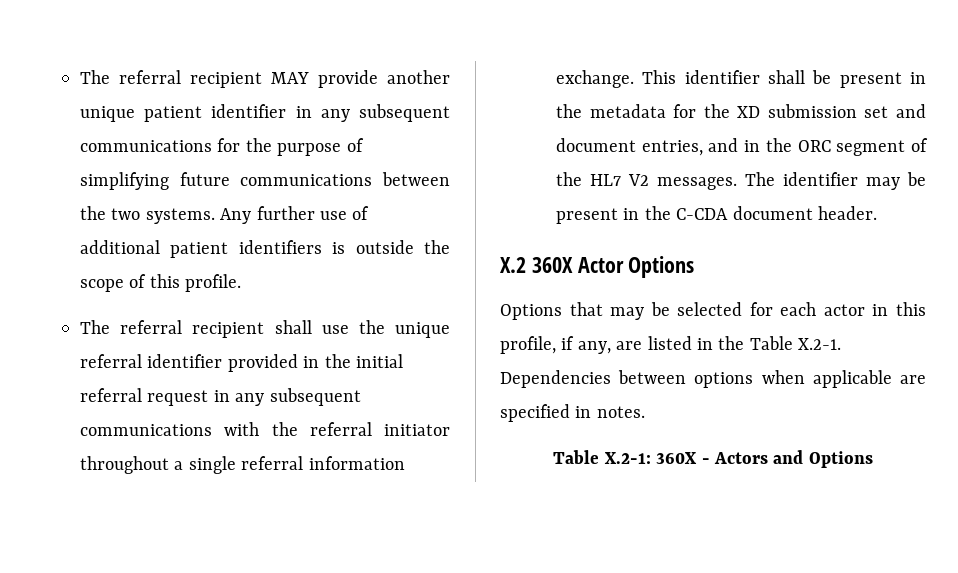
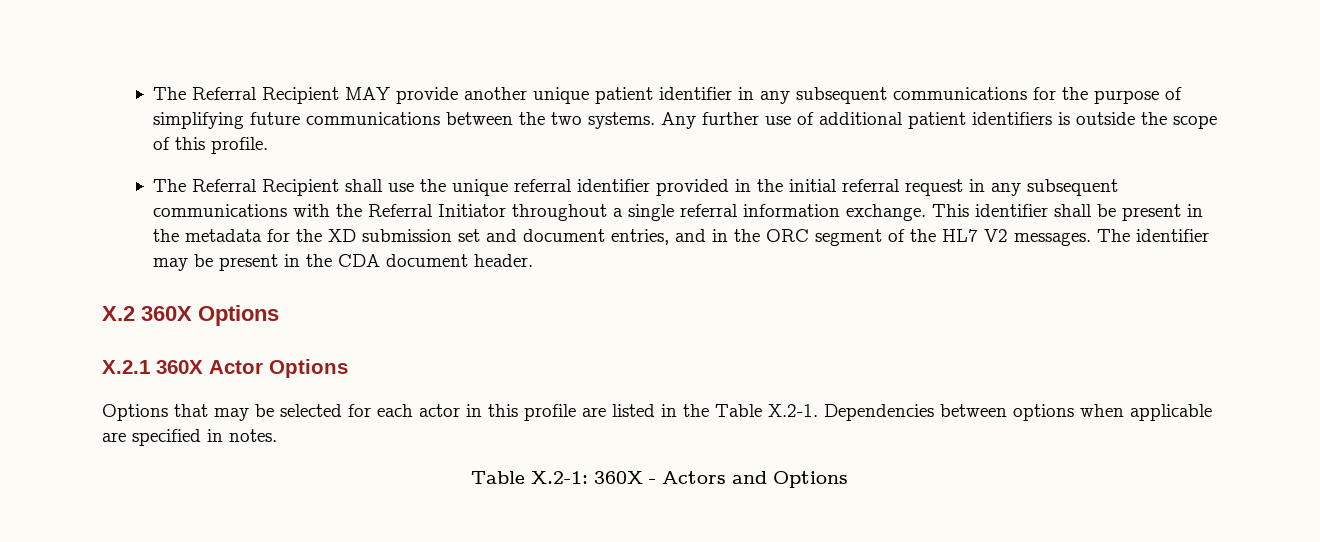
[80,70,263,88] The referral recipient -> [152,87,339,104] The Referral Recipient
[120,320,265,338] referral recipient -> [191,179,339,196] Referral Recipient
[309,422,450,436] referral initiator -> [367,204,506,217] Referral Initiator
[676,208,729,220] C-CDA -> [337,254,380,267] CDA
(573, 265) none -> [198,305,279,326] [102,360,203,374] Options // X.2.1 360X
[500,336,611,354] profile, if any, -> [524,404,576,421] profile

